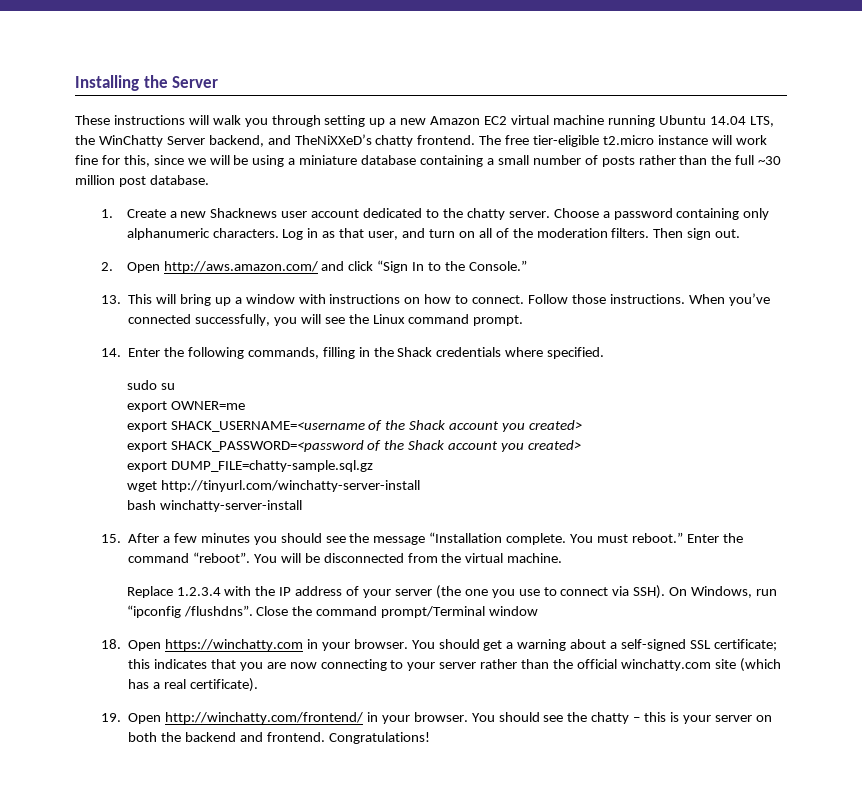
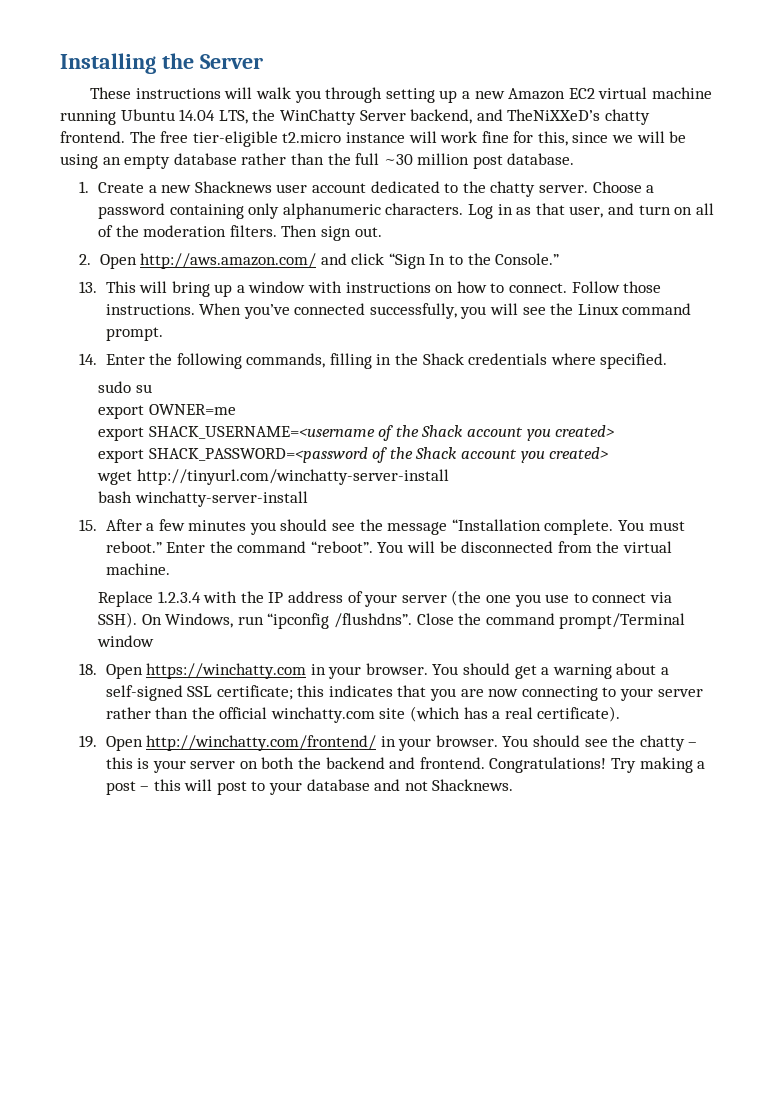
[288,155,635,167] a miniature database containing a small number of posts -> [102,153,237,169] an empty database
[126,460,373,472] // export DUMP_FILE=chatty-sample.sql.gz -> (609, 453) none
(430, 738) none -> [611,757,706,773] [105,779,514,795] Try making a post – this will post to your database and not Shacknews.

